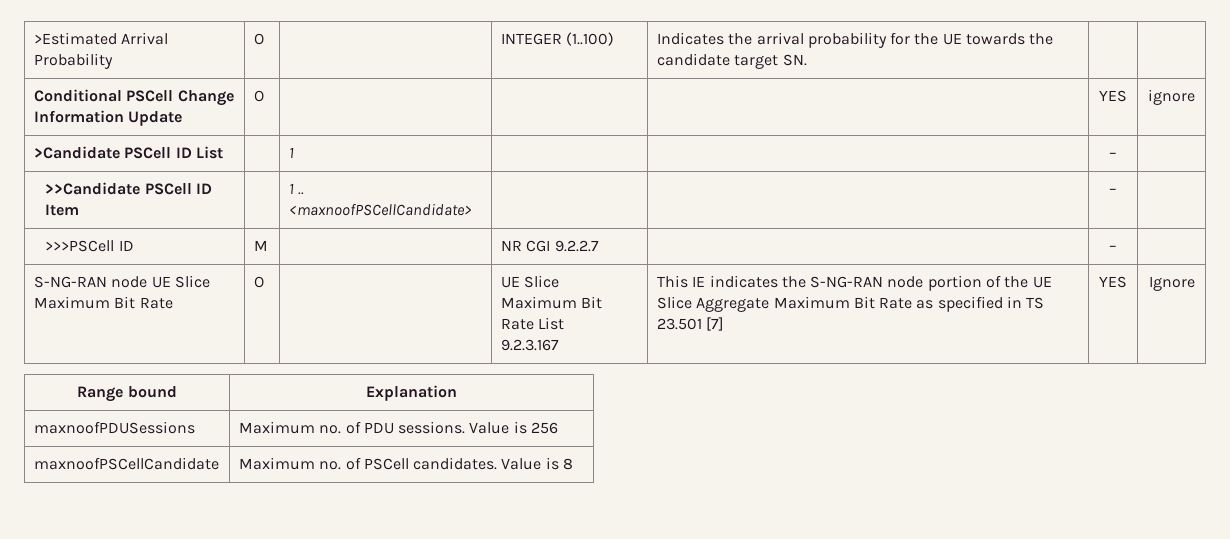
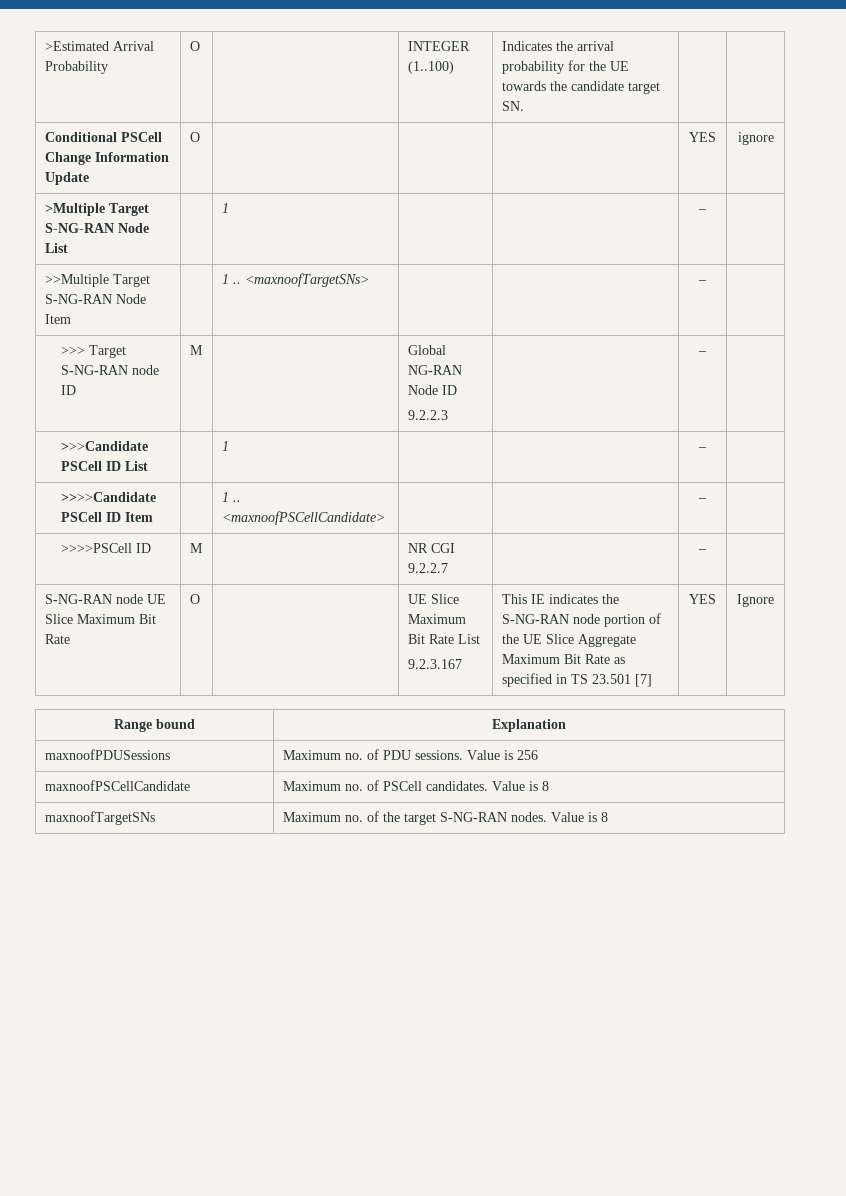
[33,146,120,159] >Candidate -> [44,203,149,216] [44,223,149,233] [44,243,68,253] [221,203,229,213] [698,209,707,213] [44,274,150,287] [44,294,146,304] [44,314,71,324] [221,273,369,287] [698,280,707,284] [60,345,126,358] [60,365,159,375] [60,385,76,395] [189,345,203,355] [407,345,446,355] [407,365,462,375] [407,385,457,395] [407,410,448,420] [698,351,707,355] [60,441,148,451] >Multiple Target S-NG-RAN Node List | | 1 | | | – | // >>Multiple Target S-NG-RAN Node Item | | 1 .. <maxnoofTargetSNs> | | | – | // >>> Target S-NG-RAN node ID | M | | Global NG-RAN Node ID // 9.2.2.3 | | – | // >>>Candidate
[45,182,141,195] >>Candidate -> [60,492,156,502] >>>>Candidate
[45,240,115,252] >>>PSCell -> [60,543,132,553] >>>>PSCell
(574, 464) none -> [44,811,155,825] [282,811,608,825] // maxnoofTargetSNs | Maximum no. of the target S-NG-RAN nodes. Value is 8

